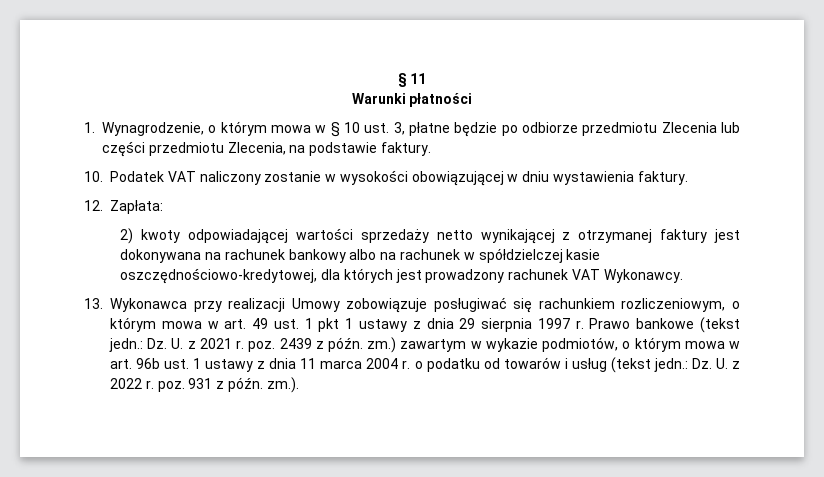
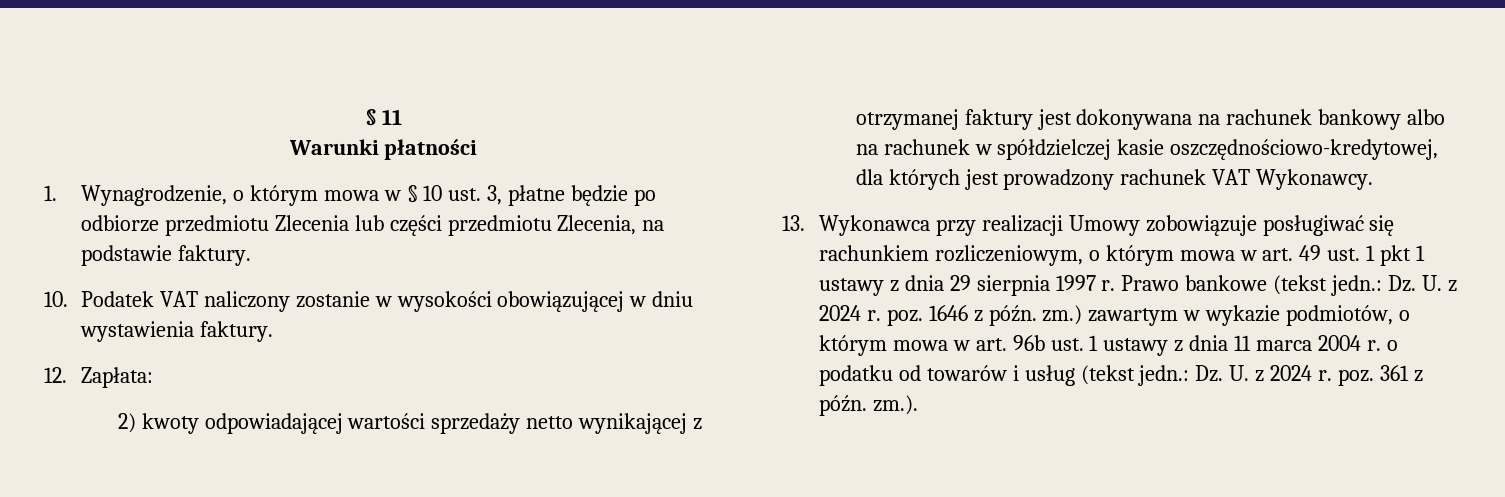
[199,338,312,352] 2021 r. poz. 2439 -> [818,305,968,326] 2024 r. poz. 1646
[110,378,213,392] 2022 r. poz. 931 -> [1270,365,1410,386] 2024 r. poz. 361

